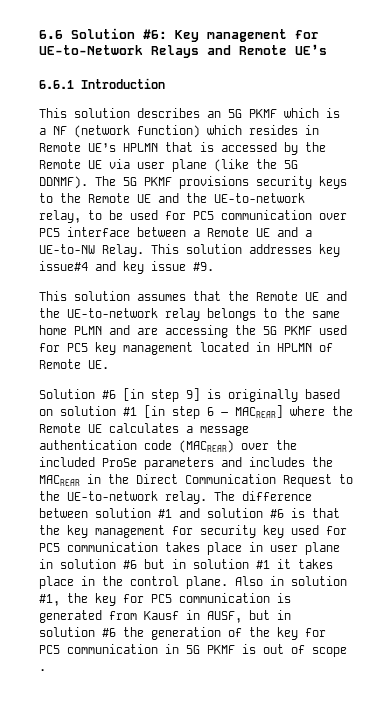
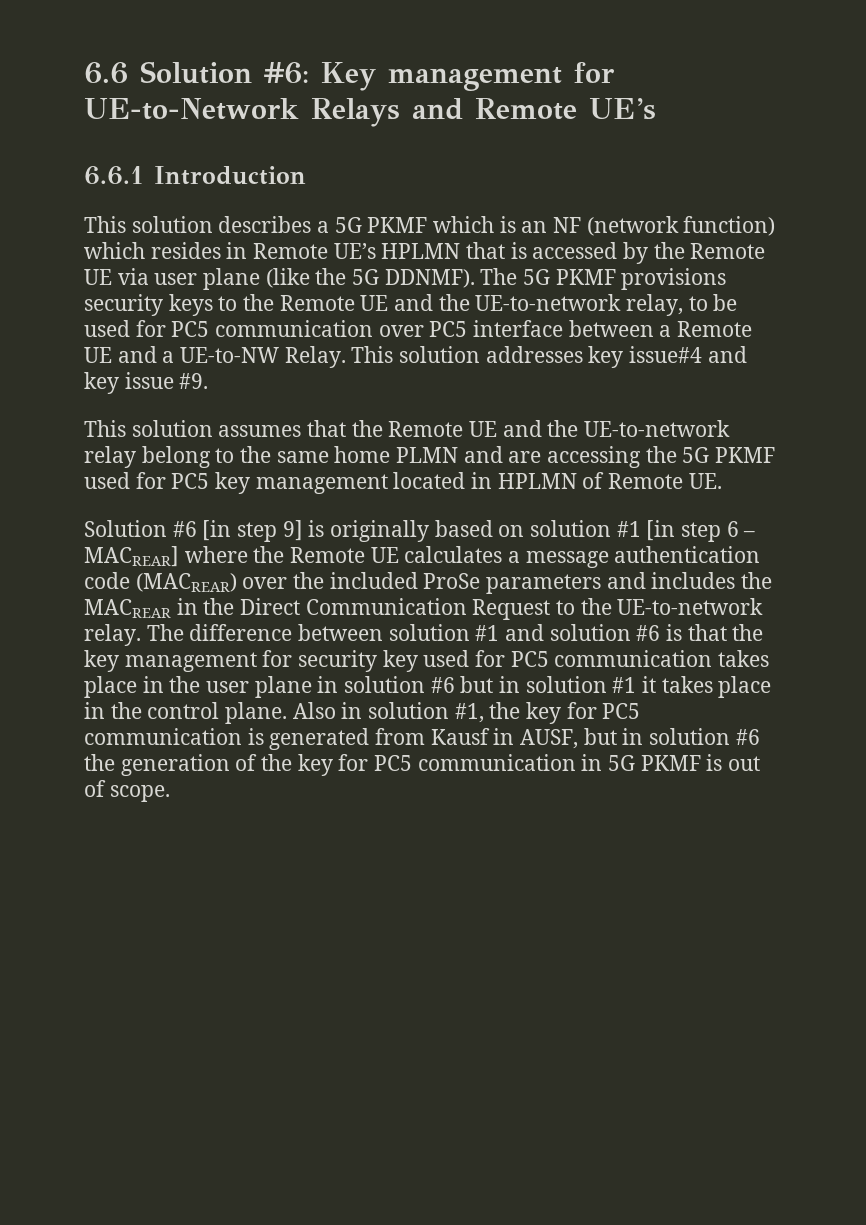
[207,111,221,118] an -> [317,221,330,233] a
[39,128,46,135] a -> [521,221,548,233] an
[207,308,256,321] belongs -> [141,446,211,468] belong
(263, 547) none -> [169,676,201,693] the
[312,647,347,657] [39,669,46,671] scope . -> [109,785,170,802] scope.

